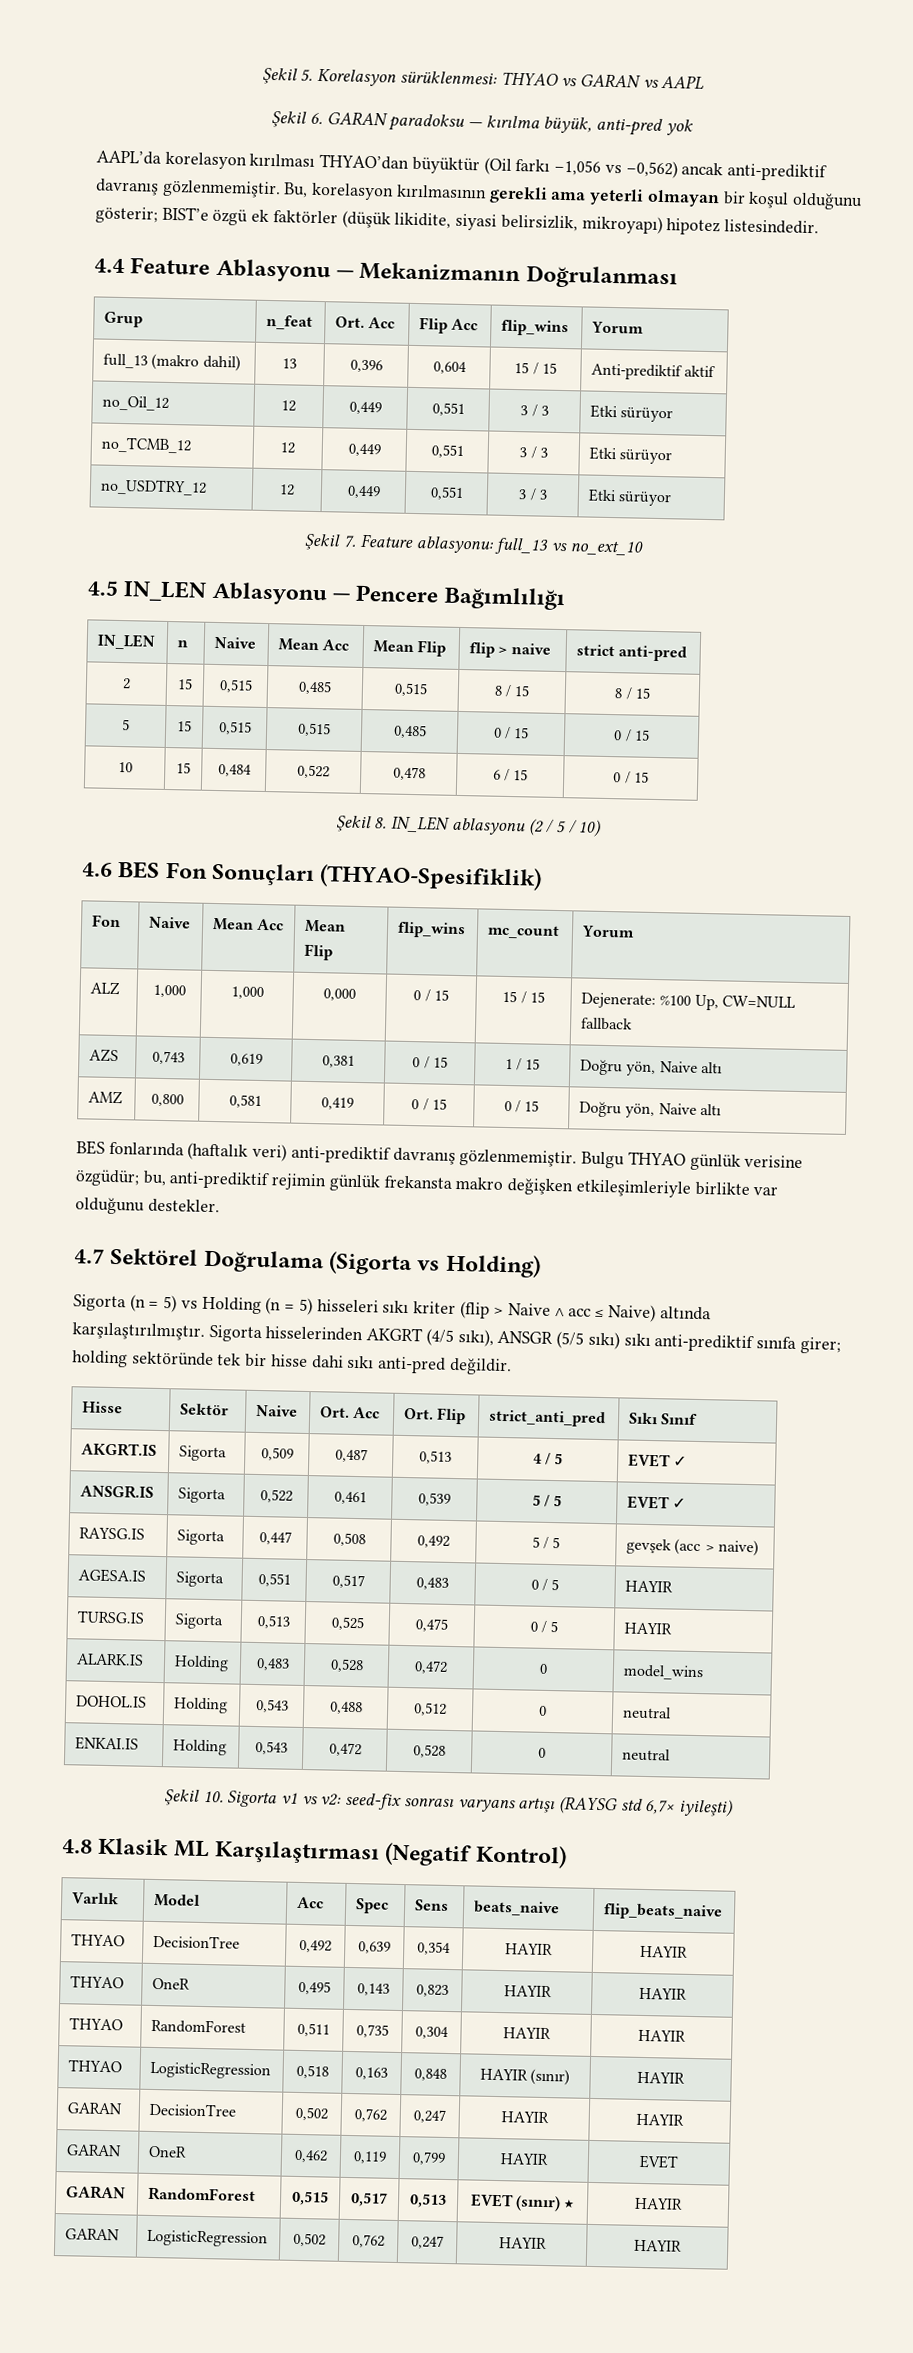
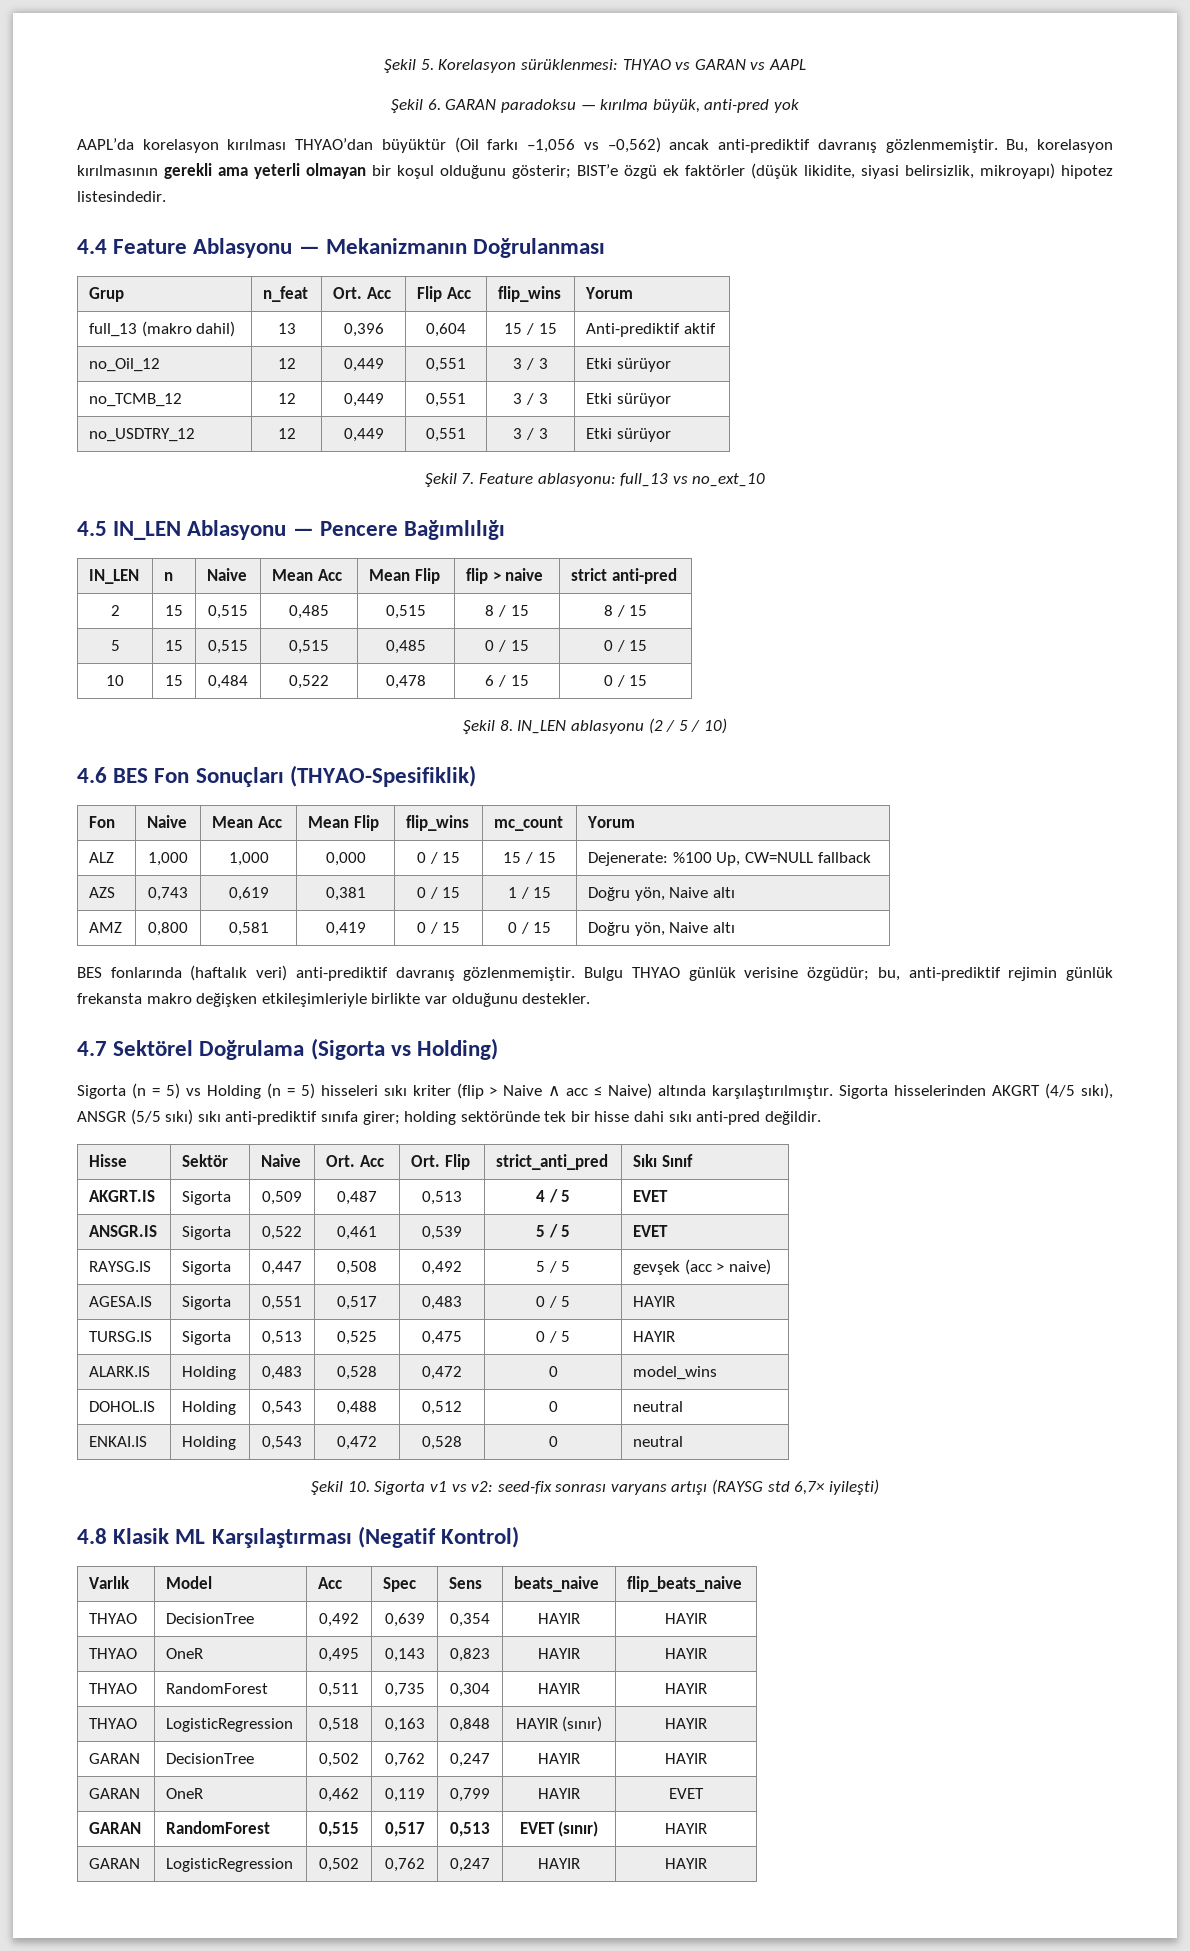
[673,1455,688,1467] ✓ -> (669, 1196) none
[672,1497,687,1509] ✓ -> (669, 1231) none
[563,2199,576,2209] ★ -> (599, 1829) none

